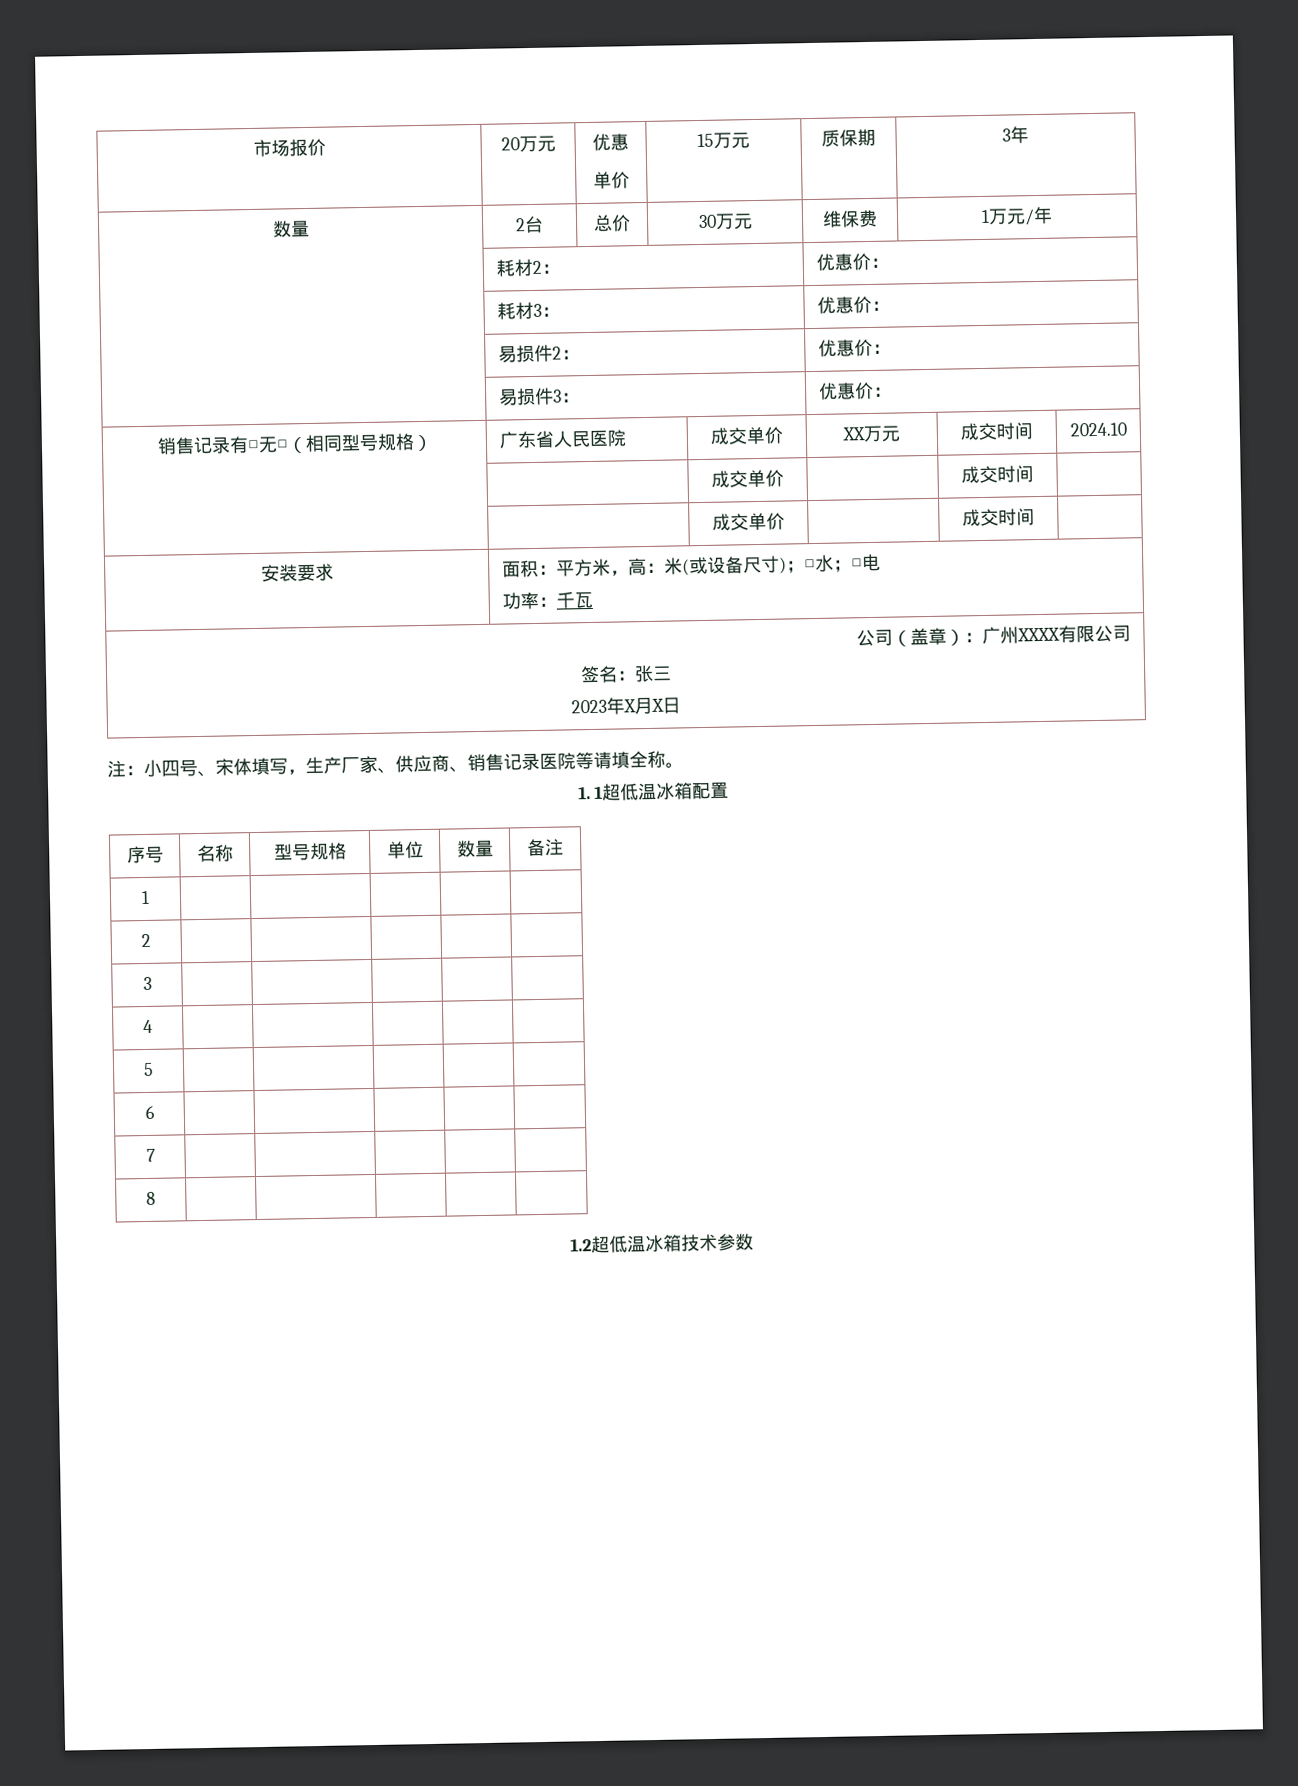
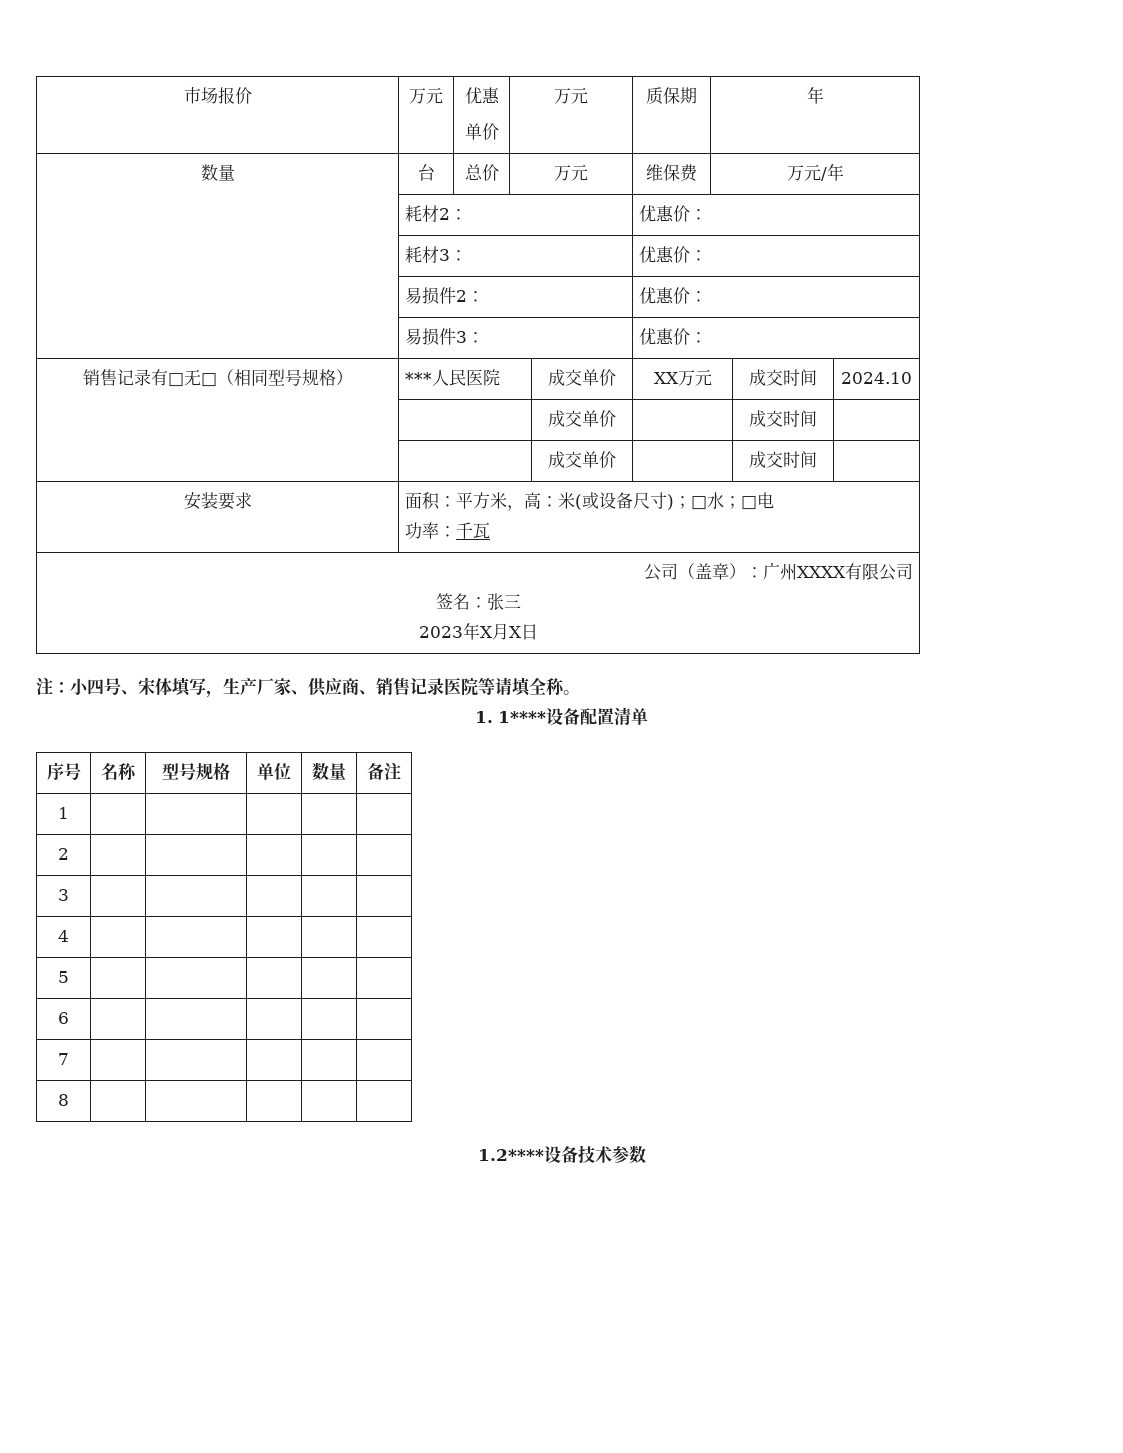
[500,137,520,151] 20 -> (252, 95) none
[697,133,714,148] 15 -> (499, 131) none
[1002,128,1011,142] 3 -> (697, 95) none
[515,218,526,232] 2 -> (235, 172) none
[697,214,717,229] 30 -> (499, 172) none
[981,209,990,223] 1 -> (698, 173) none
[498,430,555,449] 广东省 -> [404,372,432,384] ***
[594,782,694,801] 1超低温冰箱 -> [498,708,580,725] 1****设备
(730, 790) none -> [614,707,648,725] 清单
[569,1234,682,1254] 1.2超低温冰箱 -> [477,1146,578,1163] 1.2****设备

